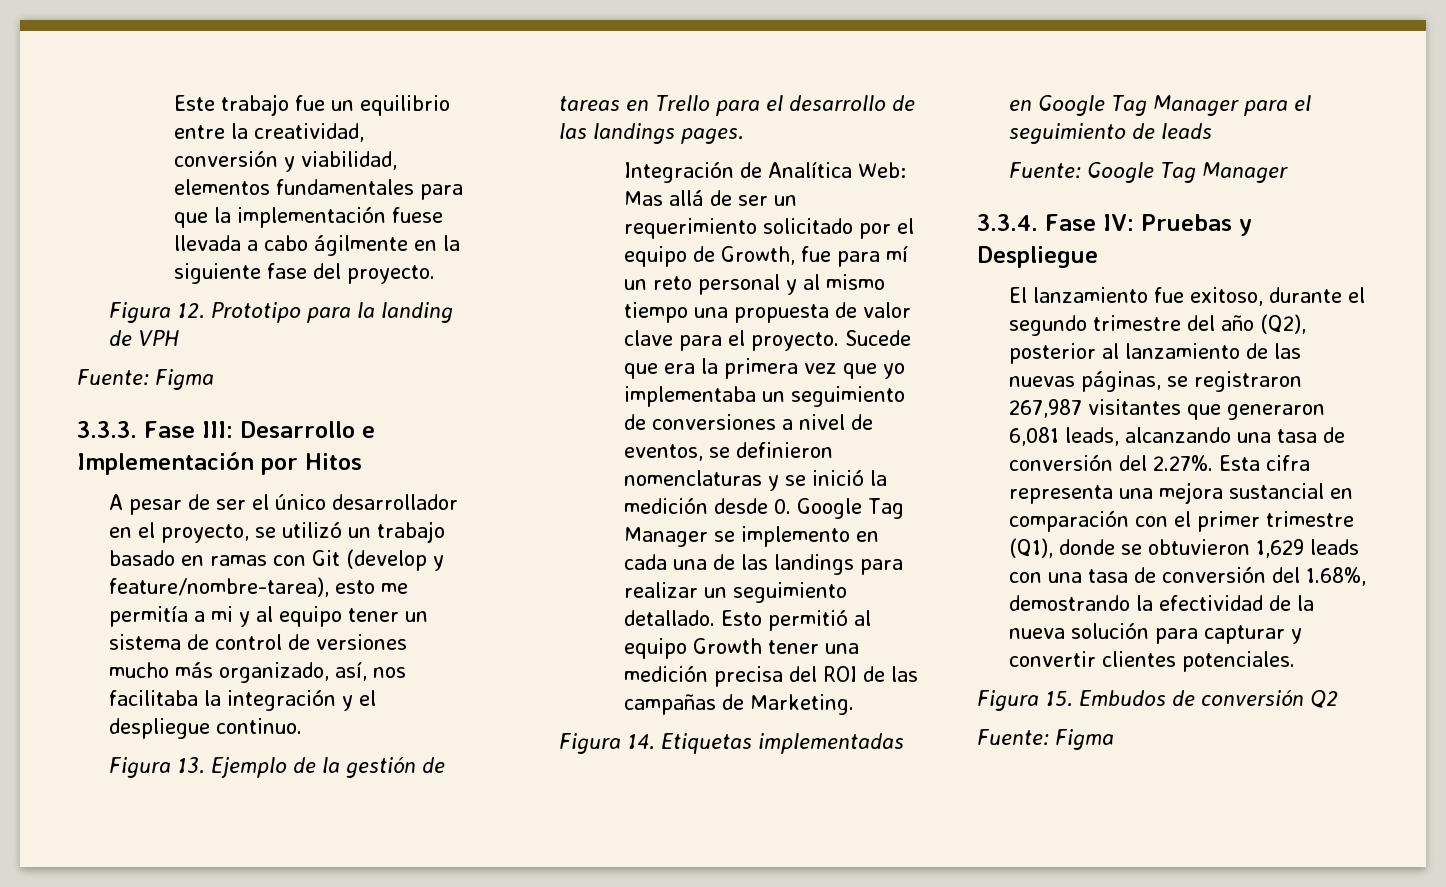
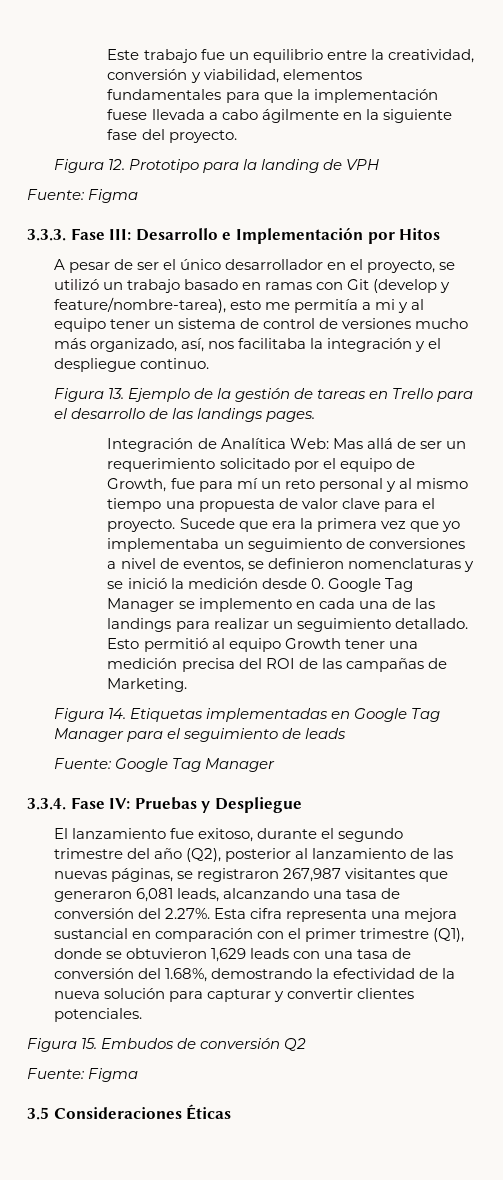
(1114, 739) none -> [27,1104,232,1120] // 3.5 Consideraciones Éticas

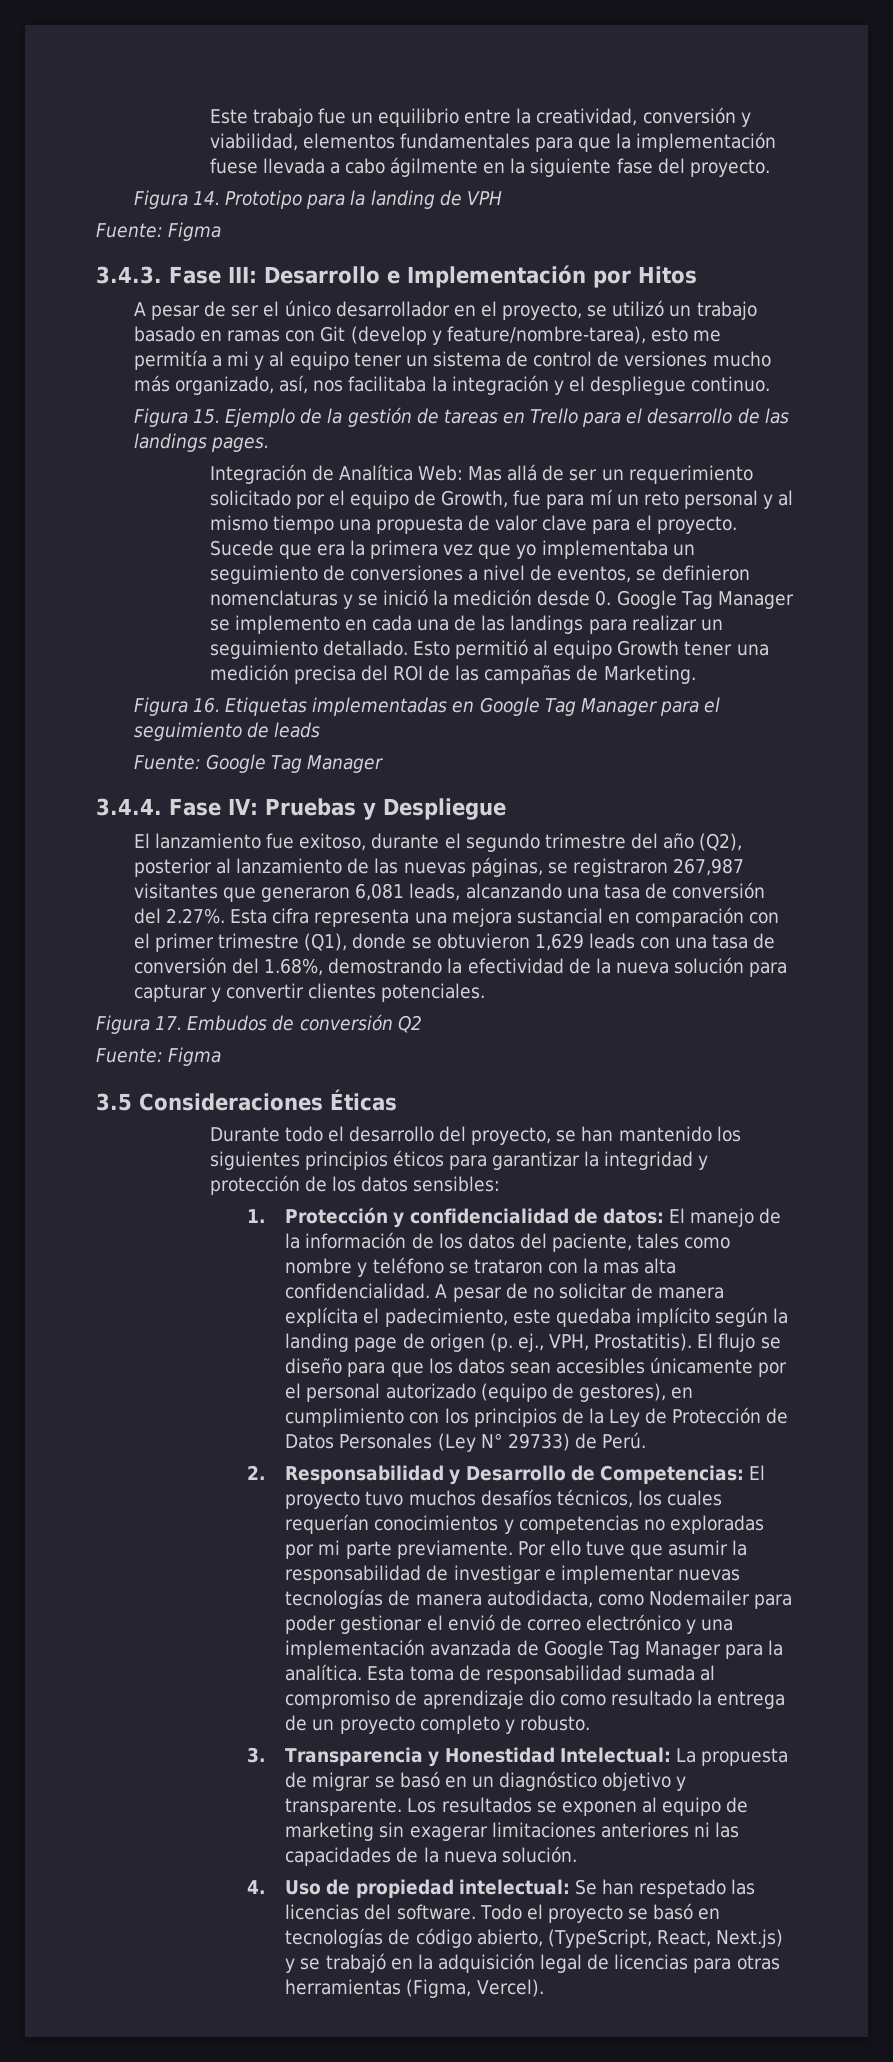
[107,159,125,170] 12. -> [192,191,220,205] 14.
[27,229,66,241] 3.3.3. -> [96,266,162,284] 3.4.3.
[107,388,124,399] 13. -> [192,409,220,424] 15.
[107,708,126,719] 14. -> [192,697,220,713] 16.
[27,798,66,810] 3.3.4. -> [96,798,162,816] 3.4.4.
[81,1038,98,1049] 15. -> [155,1016,183,1030] 17.
(232, 1112) none -> [209,1126,741,1145] [209,1150,709,1170] [209,1175,501,1195] [247,1207,782,1228] [285,1232,731,1252] [285,1257,677,1277] [285,1283,725,1302] [285,1307,789,1327] [285,1333,781,1352] [285,1357,788,1377] [285,1383,694,1402] [285,1407,789,1427] [285,1432,647,1452] [247,1465,765,1485] [285,1489,723,1509] [285,1514,764,1534] [285,1540,748,1559] [285,1565,740,1584] [285,1589,793,1609] [285,1614,734,1634] [285,1639,784,1659] [285,1664,716,1684] [285,1690,786,1709] [285,1715,590,1734] [247,1747,788,1767] [285,1771,687,1791] [285,1797,749,1816] [285,1822,740,1841] [285,1846,577,1866] [247,1879,756,1898] [285,1903,721,1923] [285,1928,784,1948] [285,1953,780,1973] [285,1979,544,1998] // Durante todo el desarrollo del proyecto, se han mantenido los siguientes principios éticos para garantizar la integridad y protección de los datos sensibles: // 1. Protección y confidencialidad de datos: El manejo de la información de los datos del paciente, tales como nombre y teléfono se trataron con la mas alta confidencialidad. A pesar de no solicitar de manera explícita el padecimiento, este quedaba implícito según la landing page de origen (p. ej., VPH, Prostatitis). El flujo se diseño para que los datos sean accesibles únicamente por el personal autorizado (equipo de gestores), en cumplimiento con los principios de la Ley de Protección de Datos Personales (Ley N° 29733) de Perú. // 2. Responsabilidad y Desarrollo de Competencias: El proyecto tuvo muchos desafíos técnicos, los cuales requerían conocimientos y competencias no exploradas por mi parte previamente. Por ello tuve que asumir la responsabilidad de investigar e implementar nuevas tecnologías de manera autodidacta, como Nodemailer para poder gestionar el envió de correo electrónico y una implementación avanzada de Google Tag Manager para la analítica. Esta toma de responsabilidad sumada al compromiso de aprendizaje dio como resultado la entrega de un proyecto completo y robusto. // 3. Transparencia y Honestidad Intelectual: La propuesta de migrar se basó en un diagnóstico objetivo y transparente. Los resultados se exponen al equipo de marketing sin exagerar limitaciones anteriores ni las capacidades de la nueva solución. // 4. Uso de propiedad intelectual: Se han respetado las licencias del software. Todo el proyecto se basó en tecnologías de código abierto, (TypeScript, React, Next.js) y se trabajó en la adquisición legal de licencias para otras herramientas (Figma, Vercel).

